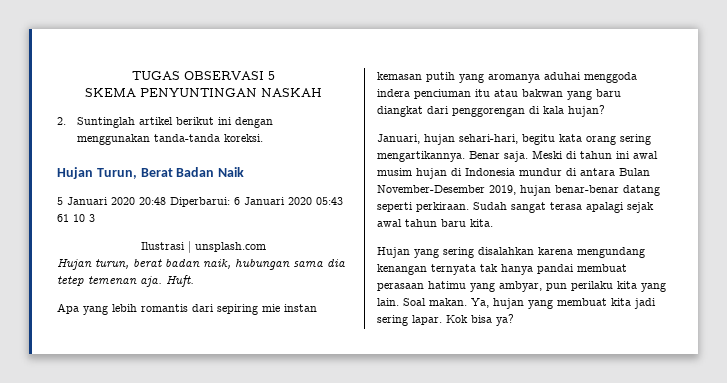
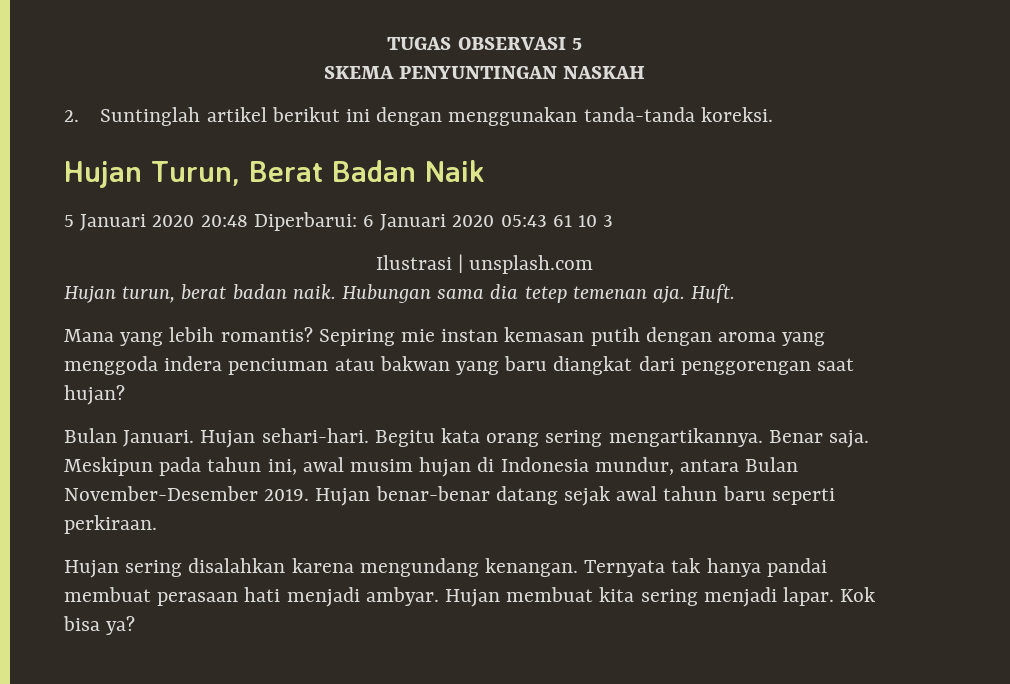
[203,258,290,270] naik, hubungan -> [292,284,432,303] naik. Hubungan
[57,303,79,314] Apa -> [64,329,114,342] Mana
[141,304,258,315] romantis dari sepiring -> [220,327,395,346] romantis? Sepiring
[459,72,581,83] yang aromanya aduhai -> [645,327,826,346] dengan aroma yang
[475,89,490,97] itu -> (329, 366) none
[529,106,564,114] di kala -> [817,358,855,371] saat
[377,134,555,145] Januari, hujan sehari-hari, begitu -> [64,428,435,448] Bulan Januari. Hujan sehari-hari. Begitu
[532,150,630,159] Meski di tahun ini -> [64,457,297,476] Meskipun pada tahun ini,
[519,168,577,176] mundur di -> [594,457,674,475] mundur,
[489,185,660,196] [377,202,624,213] 2019, hujan benar-benar datang seperti perkiraan. Sudah sangat terasa apalagi -> [264,486,558,506] 2019. Hujan benar-benar datang
[470,219,493,227] [377,247,439,258] kita. // Hujan yang -> [771,488,835,505] [64,515,157,534] [64,560,119,578] seperti perkiraan. // Hujan
[377,264,476,275] kenangan ternyata -> [485,558,666,577] kenangan. Ternyata
[428,281,666,292] [377,298,656,309] [377,315,408,326] hatimu yang ambyar, pun perilaku kita yang lain. Soal makan. Ya, hujan yang membuat kita jadi sering -> [244,587,777,607] hati menjadi ambyar. Hujan membuat kita sering menjadi

